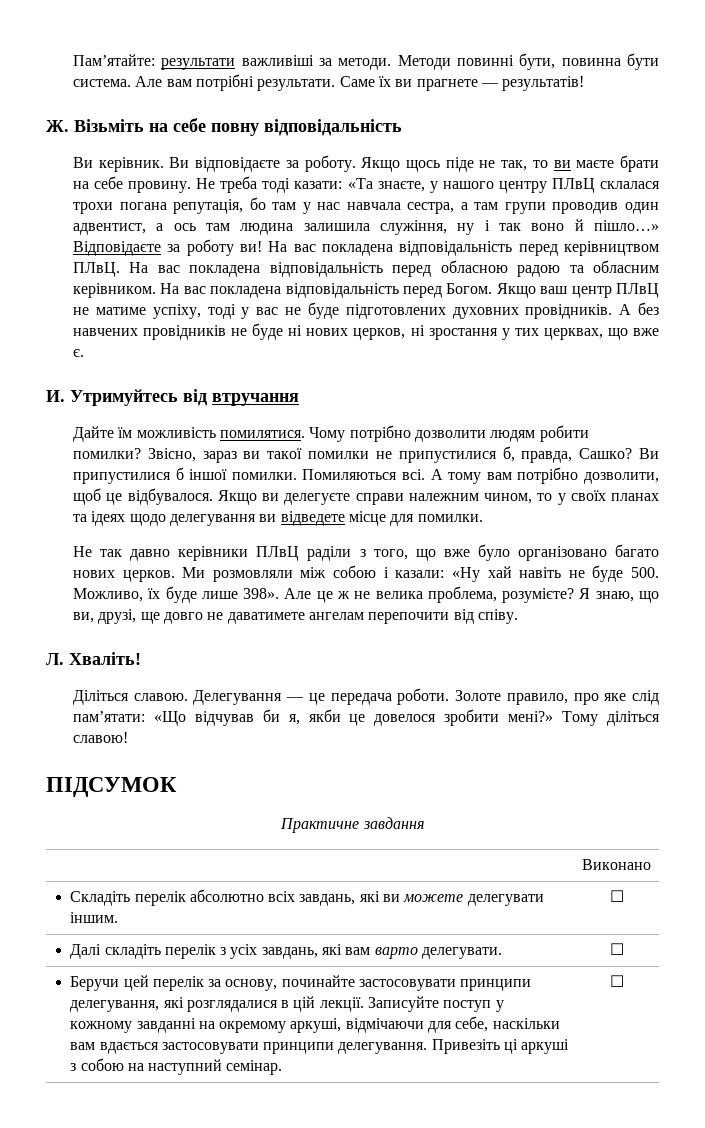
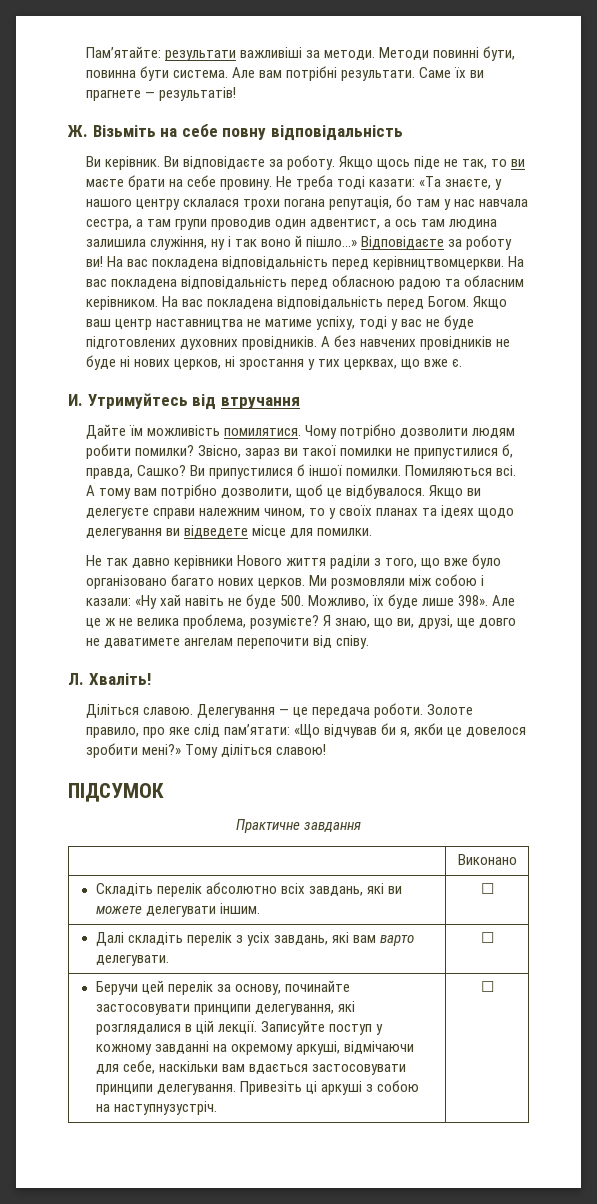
[551,178,595,193] ПЛвЦ -> (180, 204) none
[564,241,659,256] [73,262,121,277] керівництвом ПЛвЦ. -> [372,256,504,270] керівництвомцеркви.
[616,283,659,298] ПЛвЦ -> [155,319,243,329] наставництва
[256,546,300,561] ПЛвЦ -> [236,555,326,566] Нового життя
[148,1059,283,1075] наступний семінар. -> [113,1101,217,1115] наступнузустріч.

